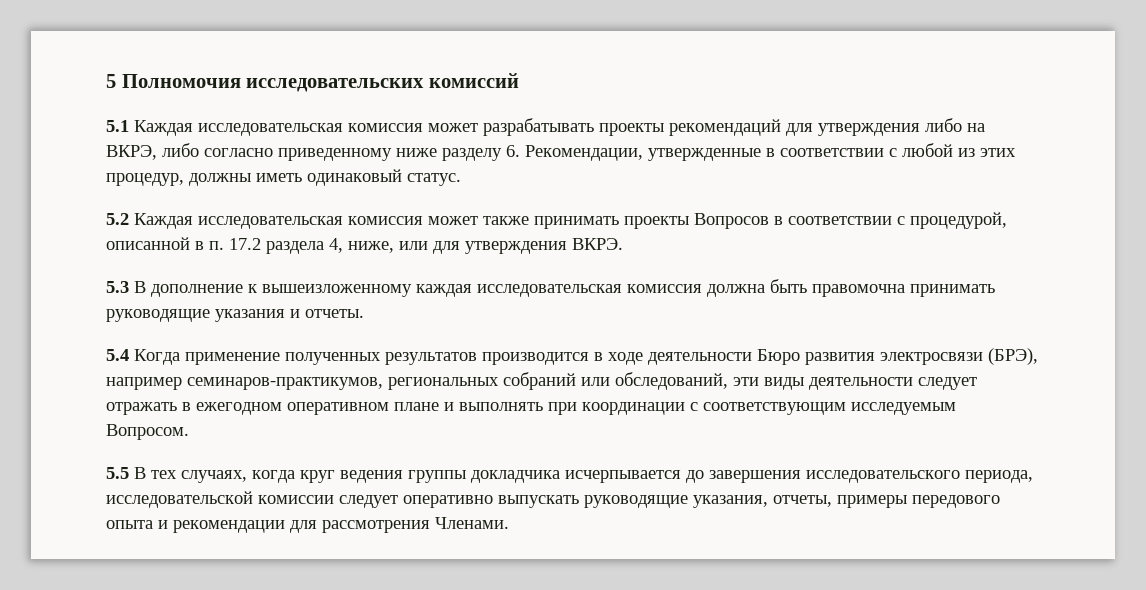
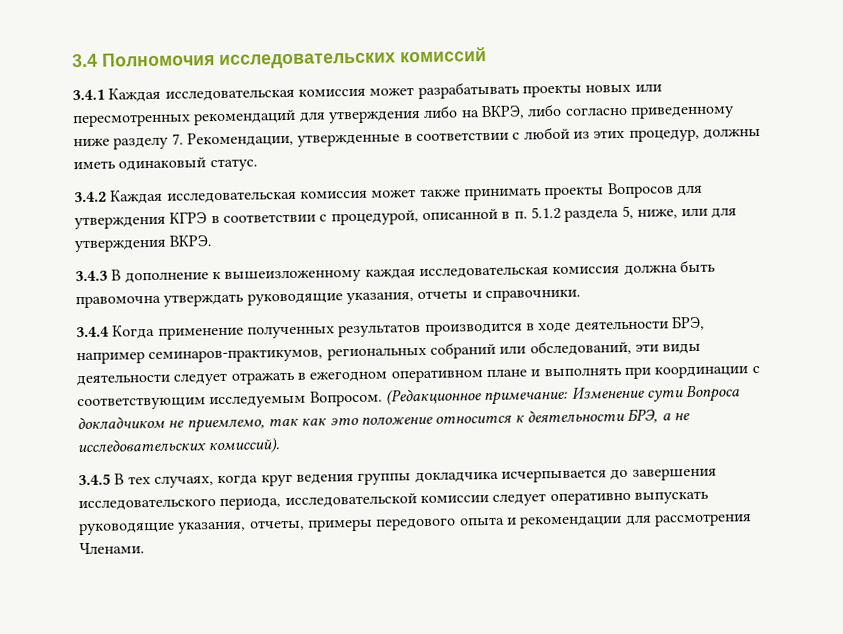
[106,74,116,88] 5 -> [72,53,98,68] 3.4
[106,120,129,132] 5.1 -> [72,89,105,101] 3.4.1
(664, 129) none -> [585,83,662,93] [72,113,191,128] новых или пересмотренных
[506,145,520,157] 6. -> [171,133,184,145] 7.
[106,213,129,225] 5.2 -> [74,191,107,203] 3.4.2
(769, 221) none -> [676,184,703,197] [74,211,208,230] для утверждения КГРЭ
[229,238,343,254] 17.2 раздела 4, -> [530,205,634,222] 5.1.2 раздела 5,
[106,281,129,293] 5.3 -> [75,270,108,282] 3.4.3
[910,284,995,297] [106,309,364,322] [106,349,129,361] принимать руководящие указания и отчеты. // 5.4 -> [163,288,581,307] [76,326,109,338] утверждать руководящие указания, отчеты и справочники. // 3.4.4
[757,348,1038,365] Бюро развития электросвязи (БРЭ), -> [671,315,705,331] БРЭ,
[106,467,129,479] // 5.5 -> [385,385,741,406] [77,408,690,433] [77,437,282,455] [78,473,111,486] (Редакционное примечание: Изменение сути Вопроса докладчиком не приемлемо, так как это положение относится к деятельности БРЭ, а не исследовательских комиссий). // 3.4.5

